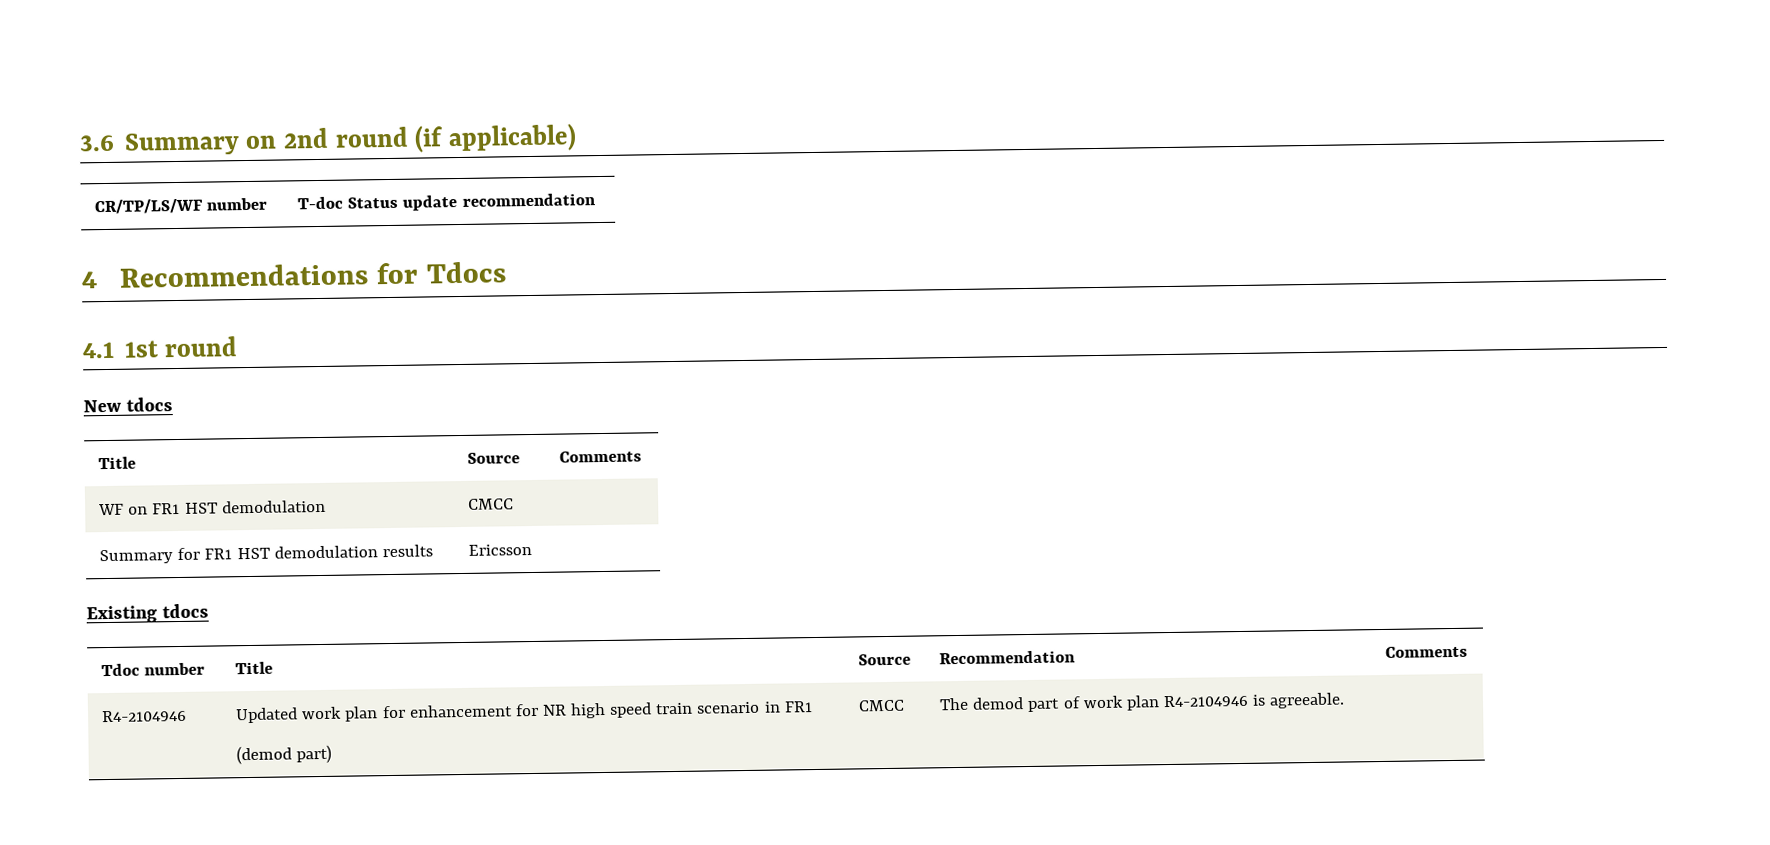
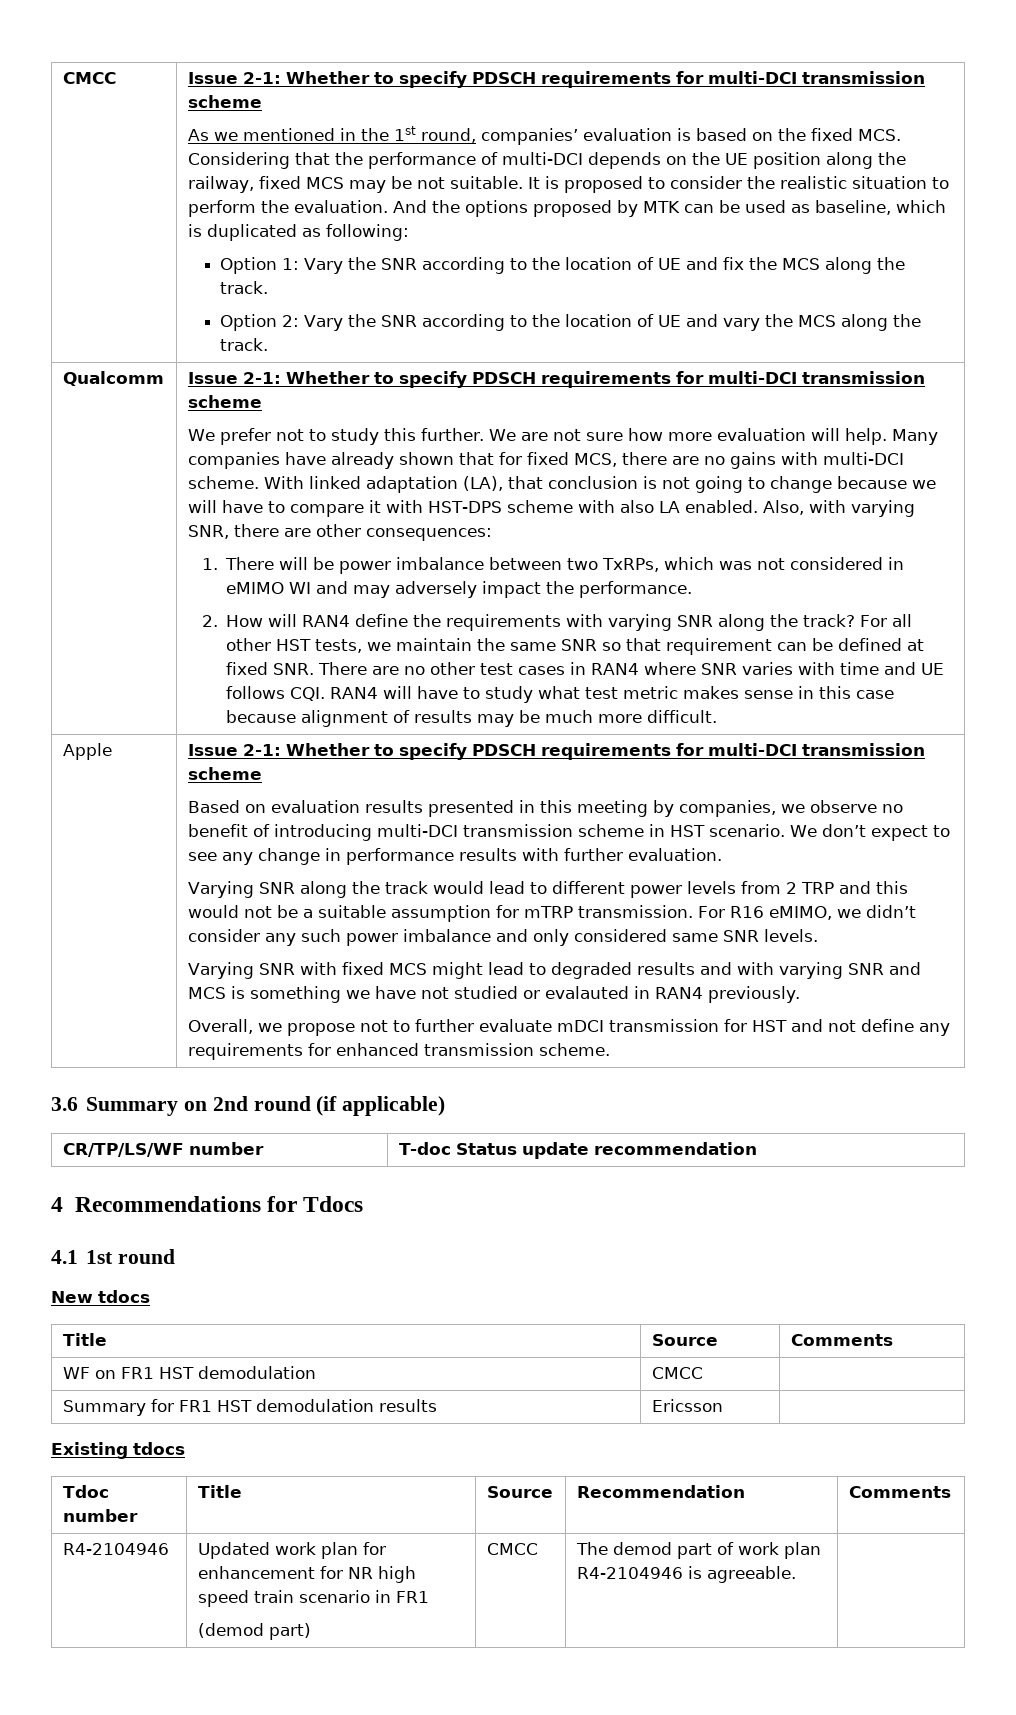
(79, 143) none -> [62,72,116,84] [187,71,925,88] [187,95,262,108] [187,126,901,145] [187,152,906,169] [187,176,949,193] [187,200,946,217] [187,224,409,241] [219,257,905,274] [219,281,268,294] [219,314,921,331] [219,338,268,351] [62,371,164,386] [187,371,925,388] [187,395,262,408] [187,428,939,445] [187,452,904,469] [187,476,936,493] [187,500,915,517] [187,524,492,541] [201,557,904,574] [225,581,692,598] [201,614,912,631] [225,638,924,655] [225,662,944,675] [225,686,894,703] [225,710,717,727] [62,743,112,760] [187,743,925,760] [187,767,262,780] [187,800,903,817] [187,824,950,841] [187,848,722,865] [187,881,908,898] [187,905,916,922] [187,929,818,946] [187,962,921,979] [187,986,801,1003] [187,1019,950,1036] [187,1043,610,1060] CMCC | Issue 2-1: Whether to specify PDSCH requirements for multi-DCI transmission scheme // As we mentioned in the 1st round, companies’ evaluation is based on the fixed MCS. Considering that the performance of multi-DCI depends on the UE position along the railway, fixed MCS may be not suitable. It is proposed to consider the realistic situation to perform the evaluation. And the options proposed by MTK can be used as baseline, which is duplicated as following: // Option 1: Vary the SNR according to the location of UE and fix the MCS along the track. // Option 2: Vary the SNR according to the location of UE and vary the MCS along the track. // Qualcomm | Issue 2-1: Whether to specify PDSCH requirements for multi-DCI transmission scheme // We prefer not to study this further. We are not sure how more evaluation will help. Many companies have already shown that for fixed MCS, there are no gains with multi-DCI scheme. With linked adaptation (LA), that conclusion is not going to change because we will have to compare it with HST-DPS scheme with also LA enabled. Also, with varying SNR, there are other consequences: // 1. There will be power imbalance between two TxRPs, which was not considered in eMIMO WI and may adversely impact the performance. // 2. How will RAN4 define the requirements with varying SNR along the track? For all other HST tests, we maintain the same SNR so that requirement can be defined at fixed SNR. There are no other test cases in RAN4 where SNR varies with time and UE follows CQI. RAN4 will have to study what test metric makes sense in this case because alignment of results may be much more difficult. // Apple | Issue 2-1: Whether to specify PDSCH requirements for multi-DCI transmission scheme // Based on evaluation results presented in this meeting by companies, we observe no benefit of introducing multi-DCI transmission scheme in HST scenario. We don’t expect to see any change in performance results with further evaluation. // Varying SNR along the track would lead to different power levels from 2 TRP and this would not be a suitable assumption for mTRP transmission. For R16 eMIMO, we didn’t consider any such power imbalance and only considered same SNR levels. // Varying SNR with fixed MCS might lead to degraded results and with varying SNR and MCS is something we have not studied or evalauted in RAN4 previously. // Overall, we propose not to further evaluate mDCI transmission for HST and not define any requirements for enhanced transmission scheme. //

